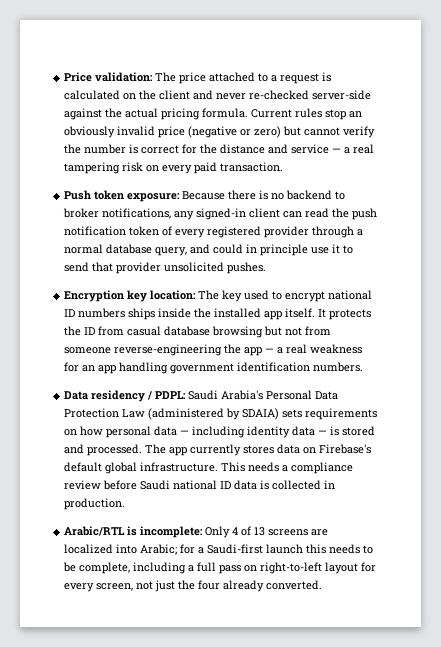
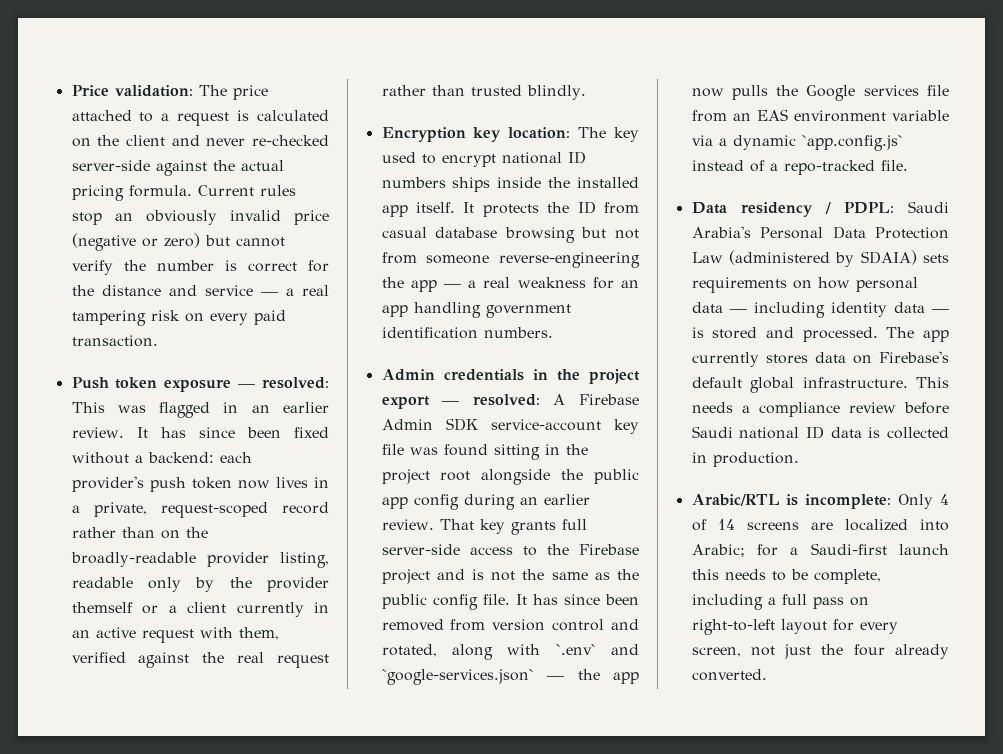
[127,190,346,202] [63,208,378,220] [64,226,364,238] [64,244,354,256] [64,262,267,274] exposure: Because there is no backend to broker notifications, any signed-in client can read the push notification token of every registered provider through a normal database query, and could in principle use it to send that provider unsolicited pushes. -> [164,377,329,392] [71,402,329,418] [71,427,329,438] [71,452,252,464] [71,476,329,492] [71,502,329,518] [71,527,208,539] [70,552,329,568] [71,577,329,592] [71,602,329,617] [71,627,279,643] [71,652,329,668] [381,85,586,100] exposure — resolved: This was flagged in an earlier review. It has since been fixed without a backend: each provider's push token now lives in a private, request-scoped record rather than on the broadly-readable provider listing, readable only by the provider themself or a client currently in an active request with them, verified against the real request rather than trusted blindly.
(364, 367) none -> [381,369,640,384] [381,394,639,409] [381,418,639,434] [381,444,588,460] [381,469,639,485] [381,494,590,510] [381,519,587,535] [381,544,639,556] [381,569,639,584] [381,594,639,610] [381,619,639,631] [381,644,639,660] [381,669,639,685] [691,85,949,101] [691,109,949,122] [691,135,903,151] [691,160,908,175] // Admin credentials in the project export — resolved: A Firebase Admin SDK service-account key file was found sitting in the project root alongside the public app config during an earlier review. That key grants full server-side access to the Firebase project and is not the same as the public config file. It has since been removed from version control and rotated, along with `.env` and `google-services.json` — the app now pulls the Google services file from an EAS environment variable via a dynamic `app.config.js` instead of a repo-tracked file.
[254,527,266,536] 13 -> [717,519,735,530] 14

